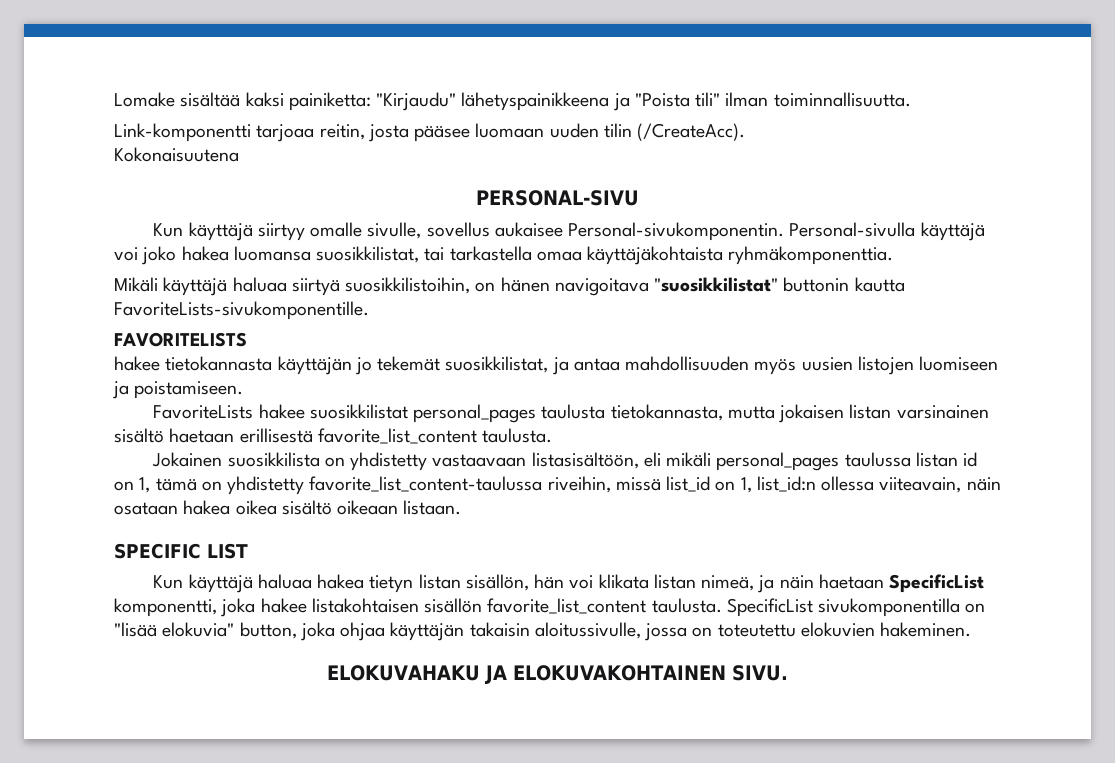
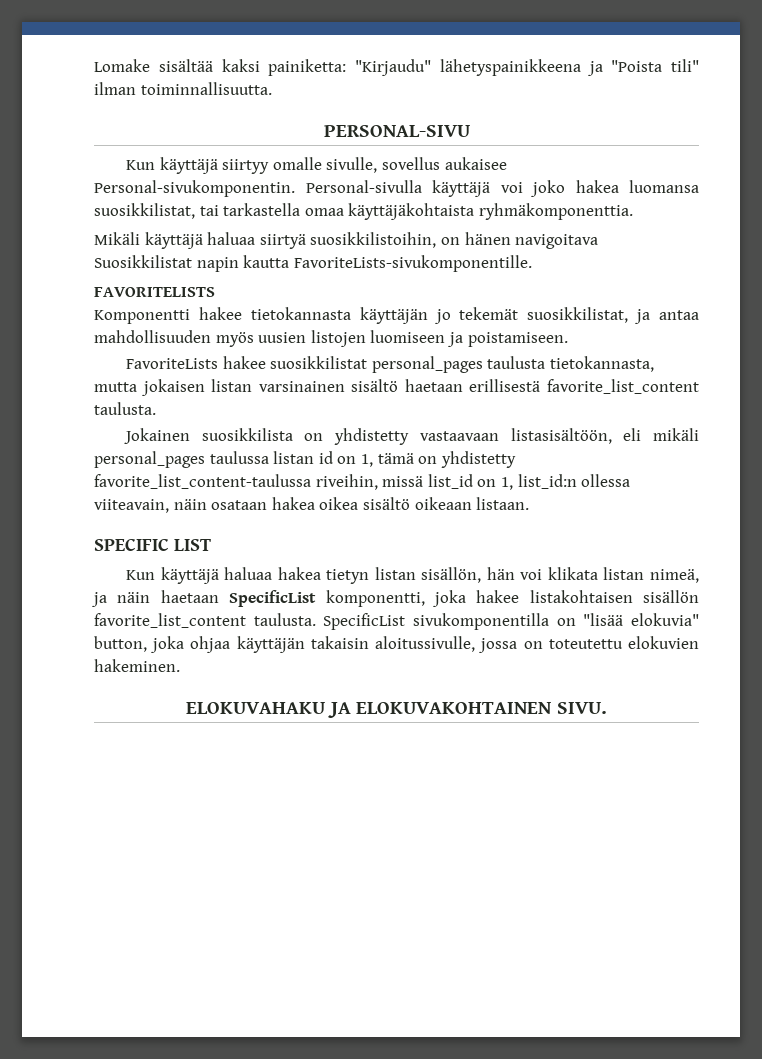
[114,123,746,142] [114,147,239,162] // Link-komponentti tarjoaa reitin, josta pääsee luomaan uuden tilin (/CreateAcc). // Kokonaisuutena -> (272, 88) none
[654,277,850,292] "suosikkilistat" buttonin -> [94,255,239,272] Suosikkilistat napin
(247, 339) none -> [94,309,190,324] Komponentti

